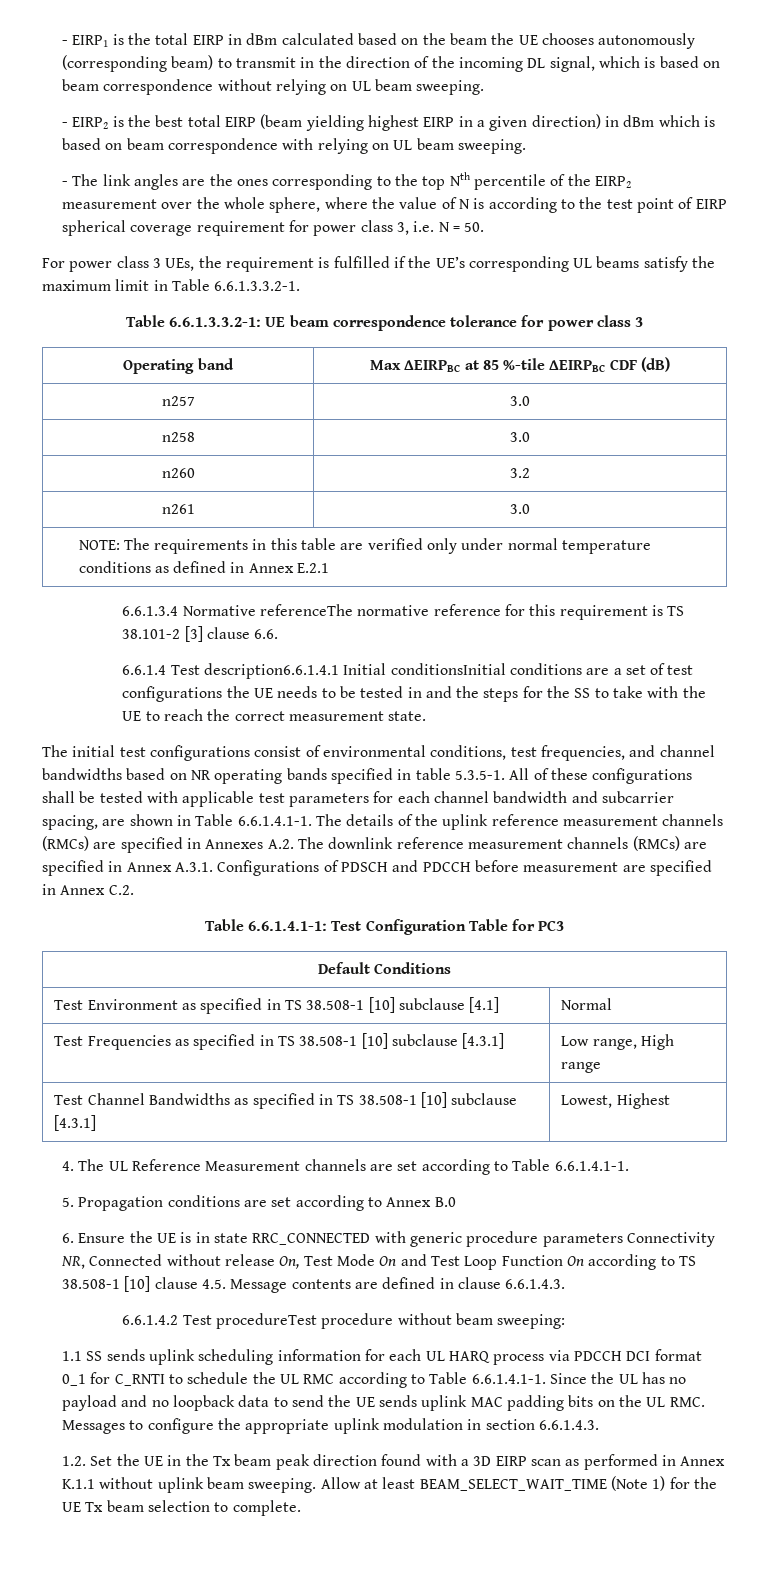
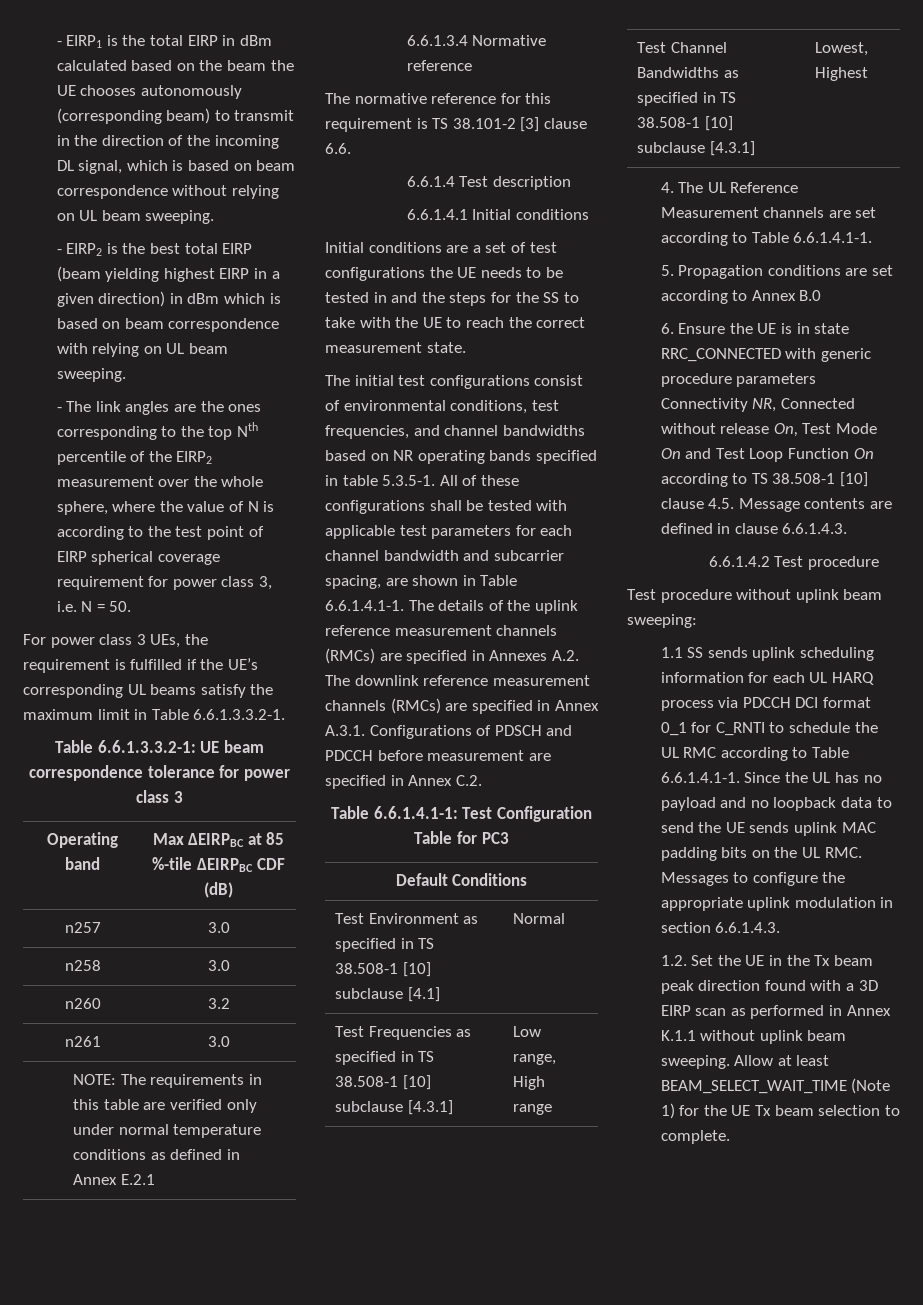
[259,604,353,616] referenceThe -> [406,60,472,71] [325,93,350,104] reference // The
[203,663,506,679] description6.6.1.4.1 Initial conditionsInitial -> [493,176,572,190] [406,209,590,220] [325,242,364,253] description // 6.6.1.4.1 Initial conditions // Initial
[215,1313,317,1329] procedureTest -> [808,556,880,570] [627,589,656,600] procedure // Test
(452, 1319) none -> [795,589,839,603] uplink

